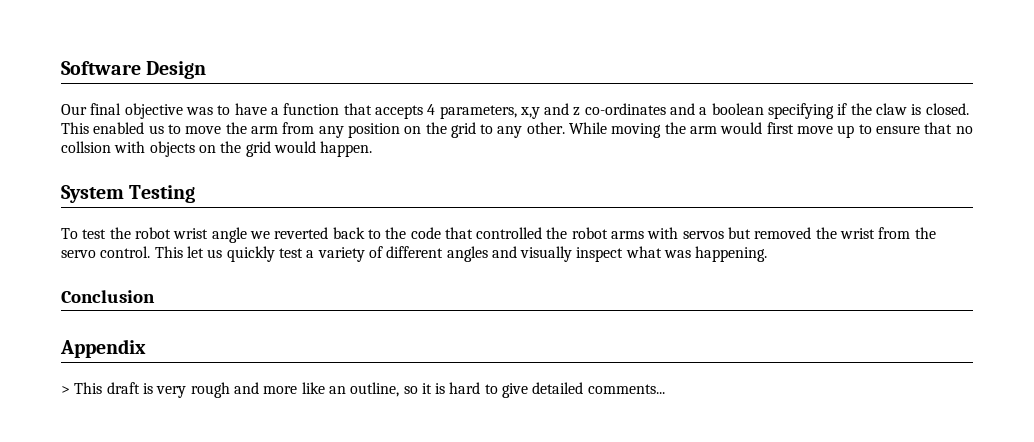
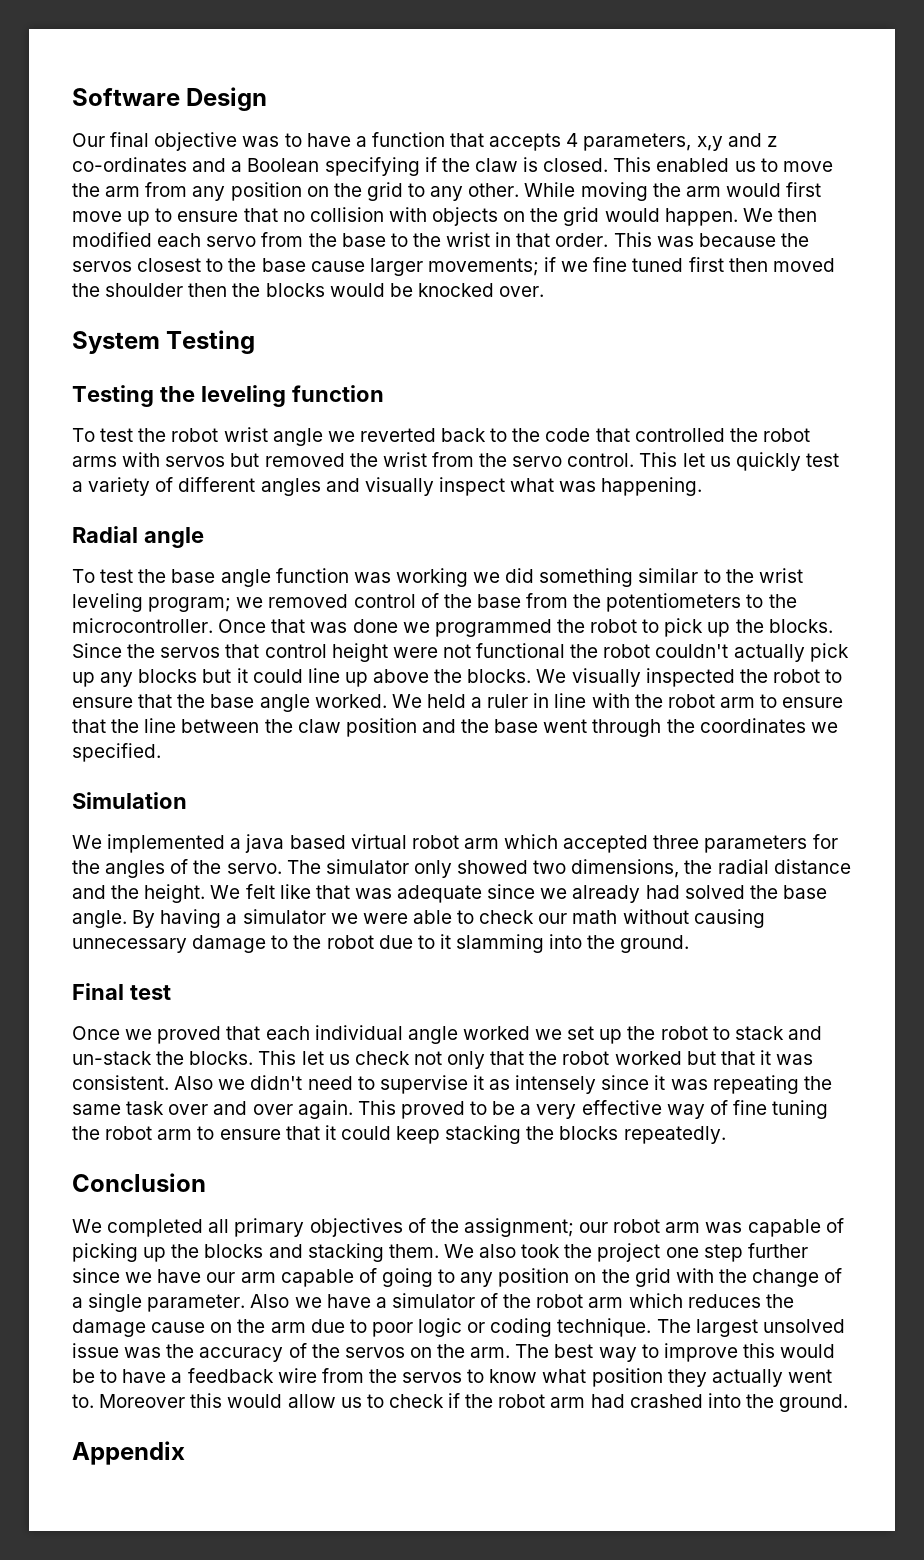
[711,103,764,115] boolean -> [247,158,320,172] Boolean
[61,141,111,153] collsion -> [309,207,384,222] collision
[61,185,196,203] // System Testing -> [742,208,817,222] [72,232,809,247] [72,257,835,276] [72,283,545,297] [72,330,256,354] [72,385,384,407] We then modified each servo from the base to the wrist in that order. This was because the servos closest to the base cause larger movements; if we fine tuned first then moved the shoulder then the blocks would be knocked over. // System Testing // Testing the leveling function
[61,290,155,303] [60,339,146,358] [61,382,665,398] Conclusion // Appendix // > This draft is very rough and more like an outline, so it is hard to give detailed comments... -> [72,526,204,548] [72,568,803,587] [72,593,797,612] [72,618,833,637] [72,643,849,662] [72,668,843,687] [72,693,844,712] [72,718,838,737] [72,743,161,762] [72,792,187,809] [72,834,838,853] [72,859,851,878] [72,884,827,903] [72,909,765,928] [72,934,690,953] [72,983,171,1000] [72,1025,822,1044] [72,1050,814,1069] [72,1075,832,1094] [72,1100,829,1119] [72,1125,726,1144] [72,1173,206,1192] [72,1218,844,1237] [72,1243,808,1262] [72,1268,843,1287] [72,1293,794,1312] [72,1318,845,1337] [72,1343,836,1362] [72,1368,832,1387] [72,1393,849,1412] [72,1441,185,1465] Radial angle // To test the base angle function was working we did something similar to the wrist leveling program; we removed control of the base from the potentiometers to the microcontroller. Once that was done we programmed the robot to pick up the blocks. Since the servos that control height were not functional the robot couldn't actually pick up any blocks but it could line up above the blocks. We visually inspected the robot to ensure that the base angle worked. We held a ruler in line with the robot arm to ensure that the line between the claw position and the base went through the coordinates we specified. // Simulation // We implemented a java based virtual robot arm which accepted three parameters for the angles of the servo. The simulator only showed two dimensions, the radial distance and the height. We felt like that was adequate since we already had solved the base angle. By having a simulator we were able to check our math without causing unnecessary damage to the robot due to it slamming into the ground. // Final test // Once we proved that each individual angle worked we set up the robot to stack and un-stack the blocks. This let us check not only that the robot worked but that it was consistent. Also we didn't need to supervise it as intensely since it was repeating the same task over and over again. This proved to be a very effective way of fine tuning the robot arm to ensure that it could keep stacking the blocks repeatedly. // Conclusion // We completed all primary objectives of the assignment; our robot arm was capable of picking up the blocks and stacking them. We also took the project one step further since we have our arm capable of going to any position on the grid with the change of a single parameter. Also we have a simulator of the robot arm which reduces the damage cause on the arm due to poor logic or coding technique. The largest unsolved issue was the accuracy of the servos on the arm. The best way to improve this would be to have a feedback wire from the servos to know what position they actually went to. Moreover this would allow us to check if the robot arm had crashed into the ground. // Appendix

